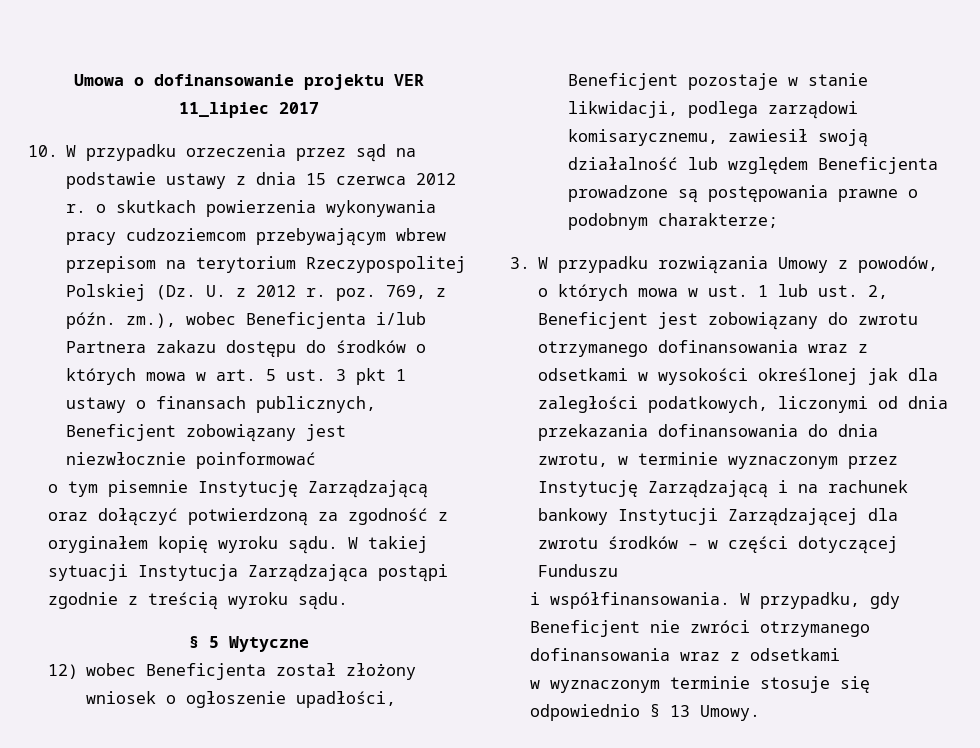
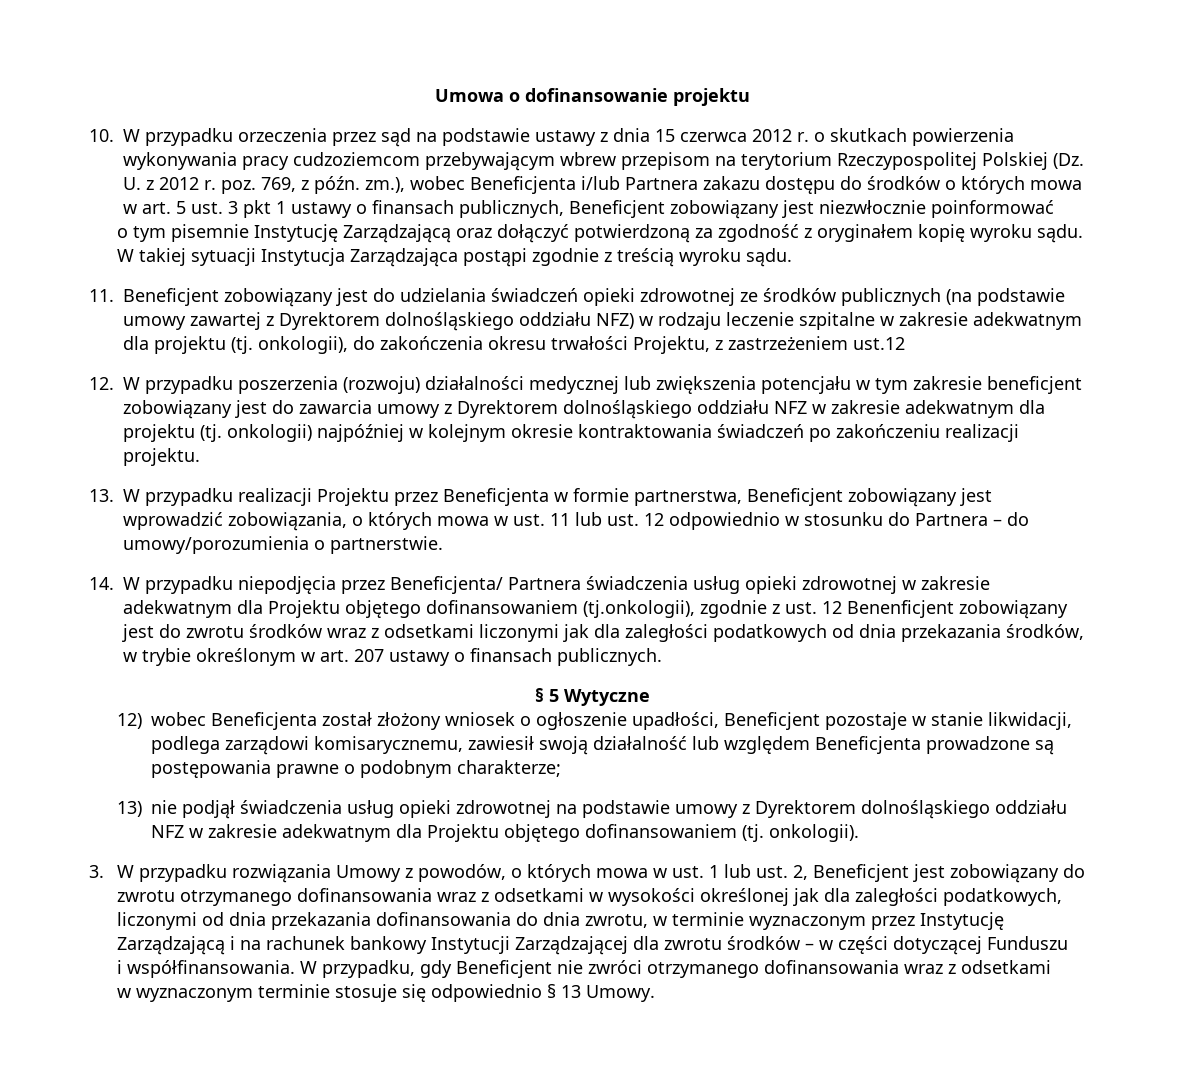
[394,74,424,86] [179,102,319,118] VER 11_lipiec 2017 -> (750, 97) none
(349, 601) none -> [89,288,1065,307] [123,312,1082,331] [123,336,905,354] [89,376,1082,394] [123,400,1045,419] [123,424,1019,442] [123,448,200,466] [89,488,992,507] [123,512,1029,531] [123,536,443,554] [89,576,990,594] [123,600,1068,619] [122,624,1084,642] [123,648,662,666] // 11. Beneficjent zobowiązany jest do udzielania świadczeń opieki zdrowotnej ze środków publicznych (na podstawie umowy zawartej z Dyrektorem dolnośląskiego oddziału NFZ) w rodzaju leczenie szpitalne w zakresie adekwatnym dla projektu (tj. onkologii), do zakończenia okresu trwałości Projektu, z zastrzeżeniem ust.12 // 12. W przypadku poszerzenia (rozwoju) działalności medycznej lub zwiększenia potencjału w tym zakresie beneficjent zobowiązany jest do zawarcia umowy z Dyrektorem dolnośląskiego oddziału NFZ w zakresie adekwatnym dla projektu (tj. onkologii) najpóźniej w kolejnym okresie kontraktowania świadczeń po zakończeniu realizacji projektu. // 13. W przypadku realizacji Projektu przez Beneficjenta w formie partnerstwa, Beneficjent zobowiązany jest wprowadzić zobowiązania, o których mowa w ust. 11 lub ust. 12 odpowiednio w stosunku do Partnera – do umowy/porozumienia o partnerstwie. // 14. W przypadku niepodjęcia przez Beneficjenta/ Partnera świadczenia usług opieki zdrowotnej w zakresie adekwatnym dla Projektu objętego dofinansowaniem (tj.onkologii), zgodnie z ust. 12 Benenficjent zobowiązany jest do zwrotu środków wraz z odsetkami liczonymi jak dla zaległości podatkowych od dnia przekazania środków, w trybie określonym w art. 207 ustawy o finansach publicznych.
(779, 220) none -> [117,800,1068,819] [151,824,860,842] // 13) nie podjął świadczenia usług opieki zdrowotnej na podstawie umowy z Dyrektorem dolnośląskiego oddziału NFZ w zakresie adekwatnym dla Projektu objętego dofinansowaniem (tj. onkologii).

